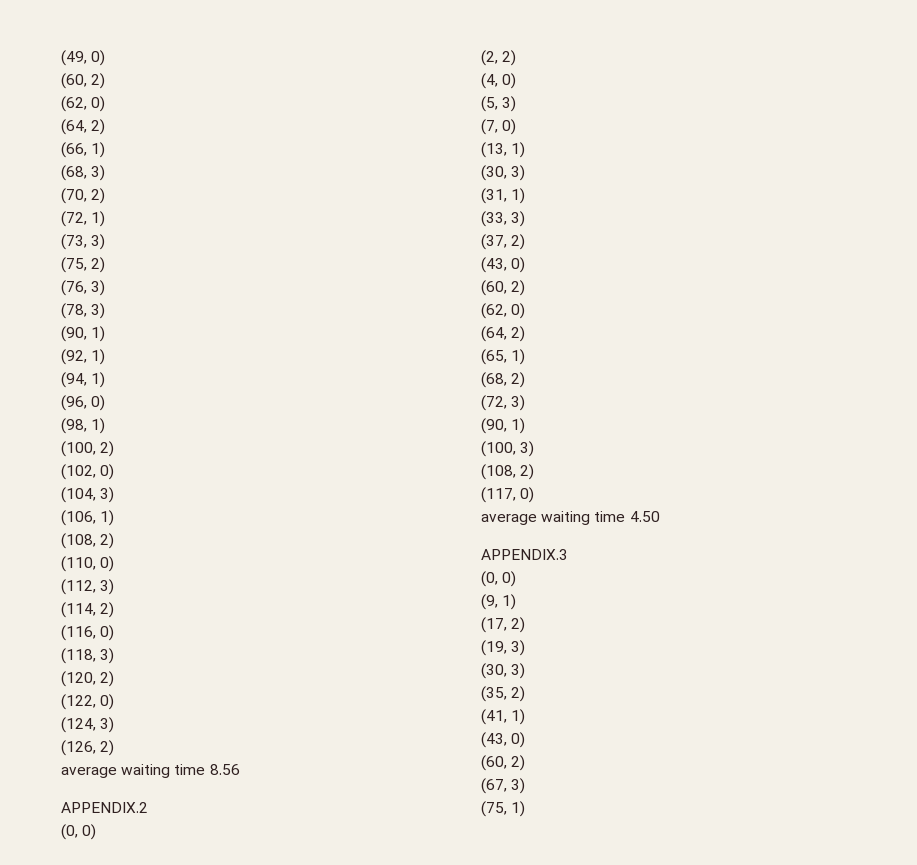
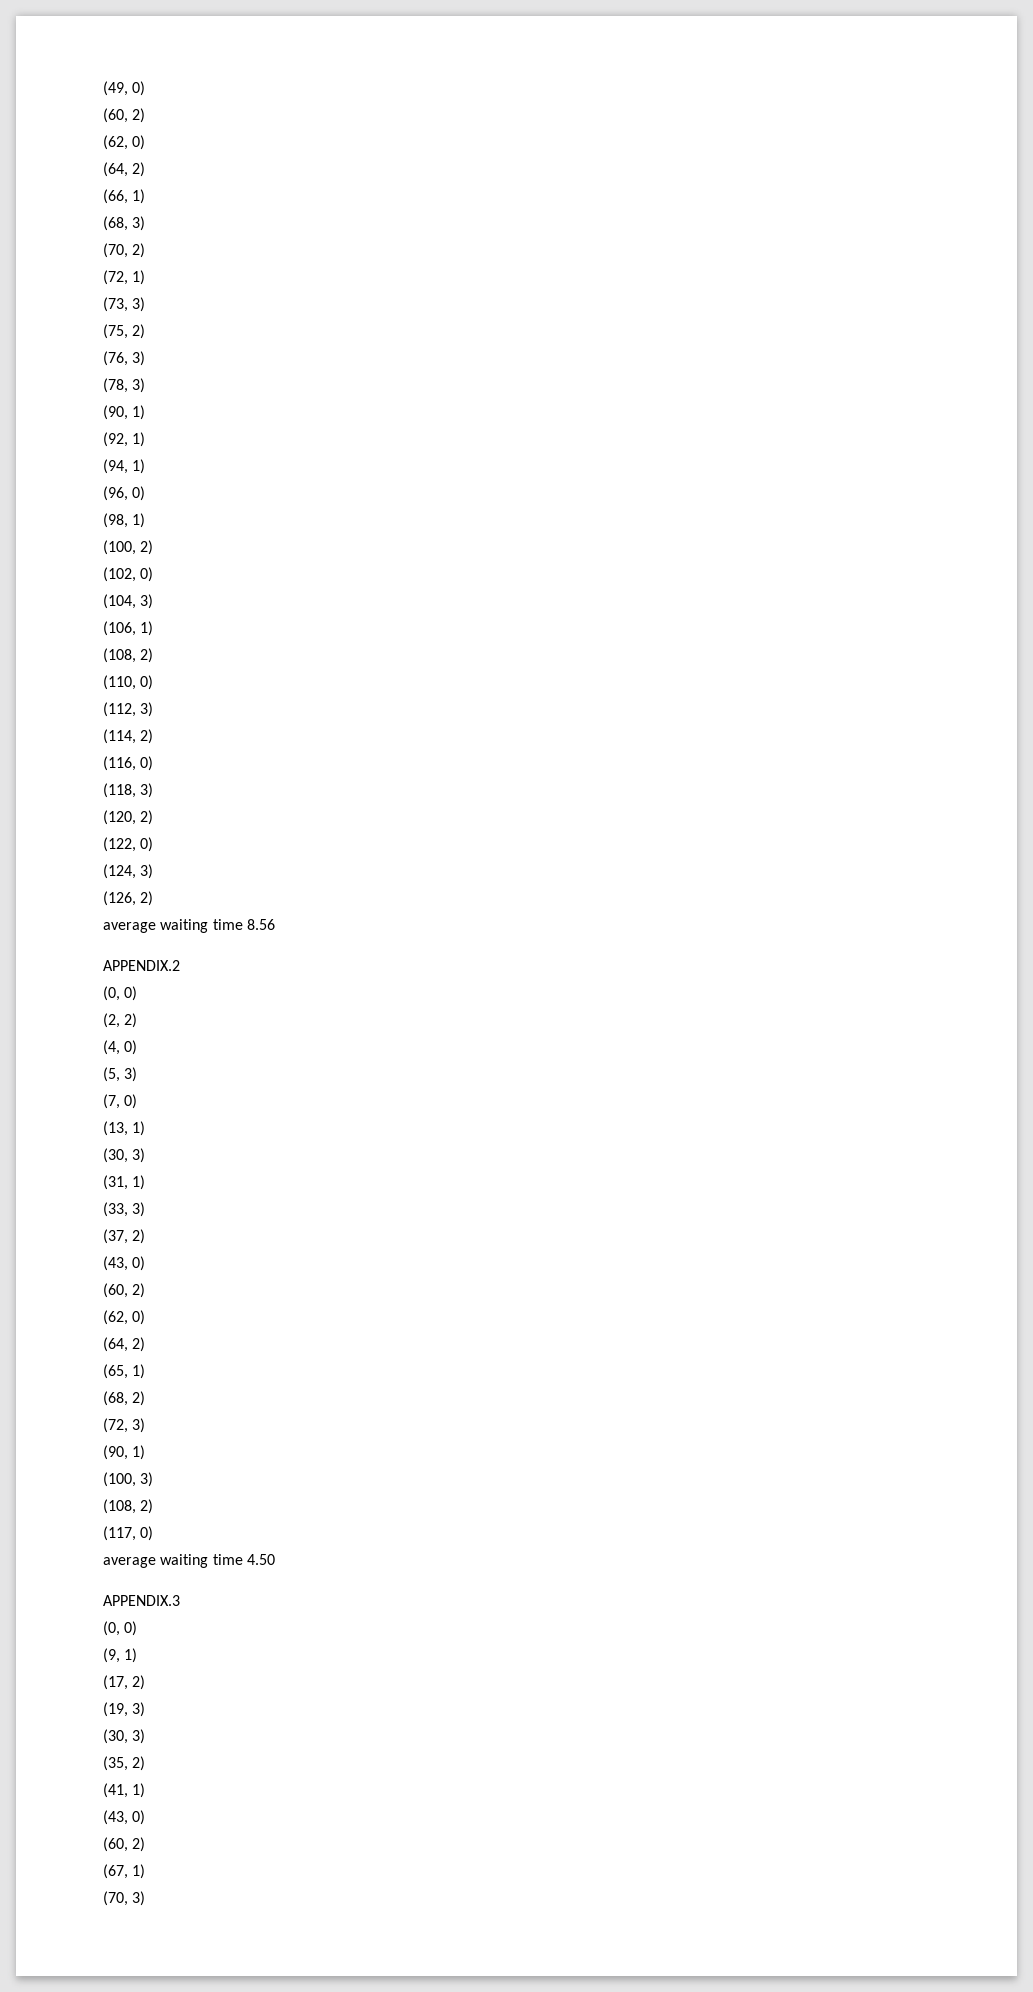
[511,778,526,794] [481,801,526,817] 3) // (75, 1) -> [132,1864,146,1879] [103,1891,146,1906] 1) // (70, 3)

